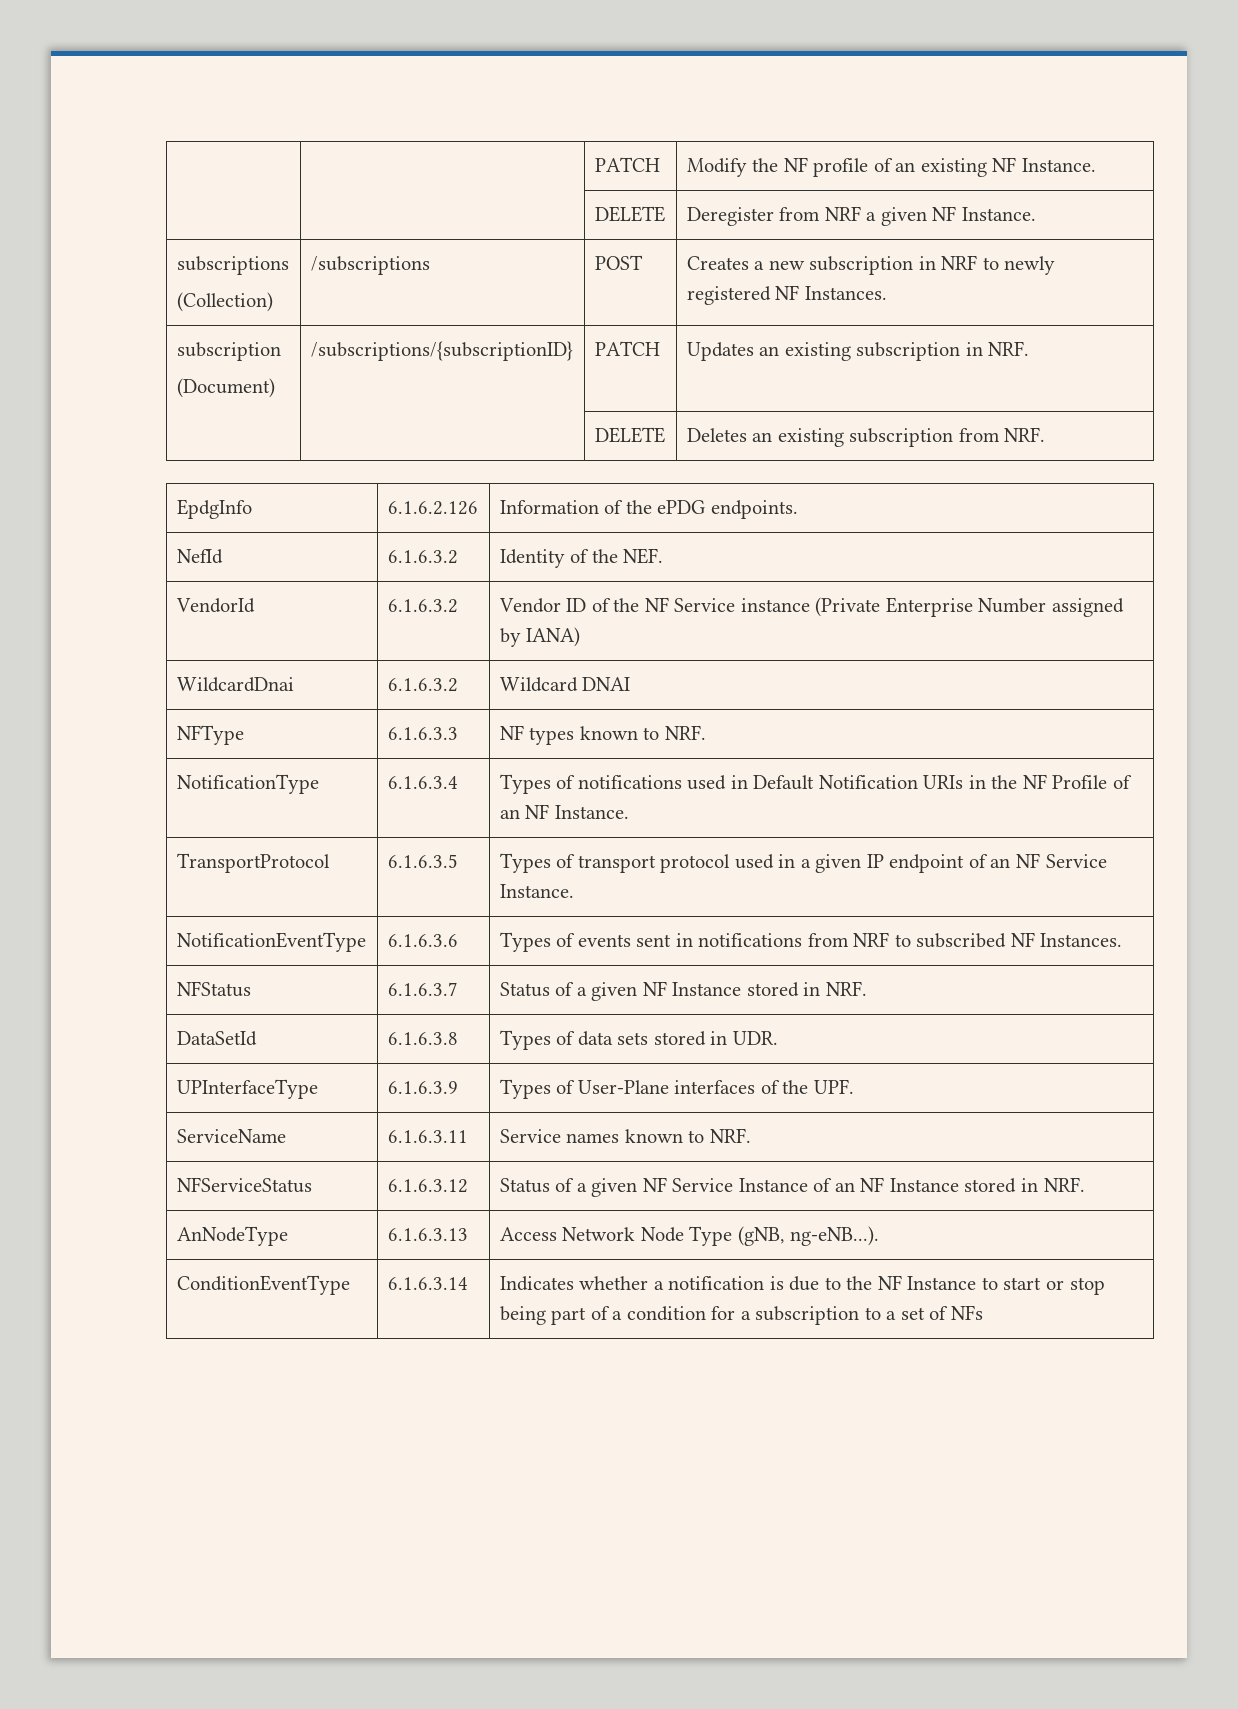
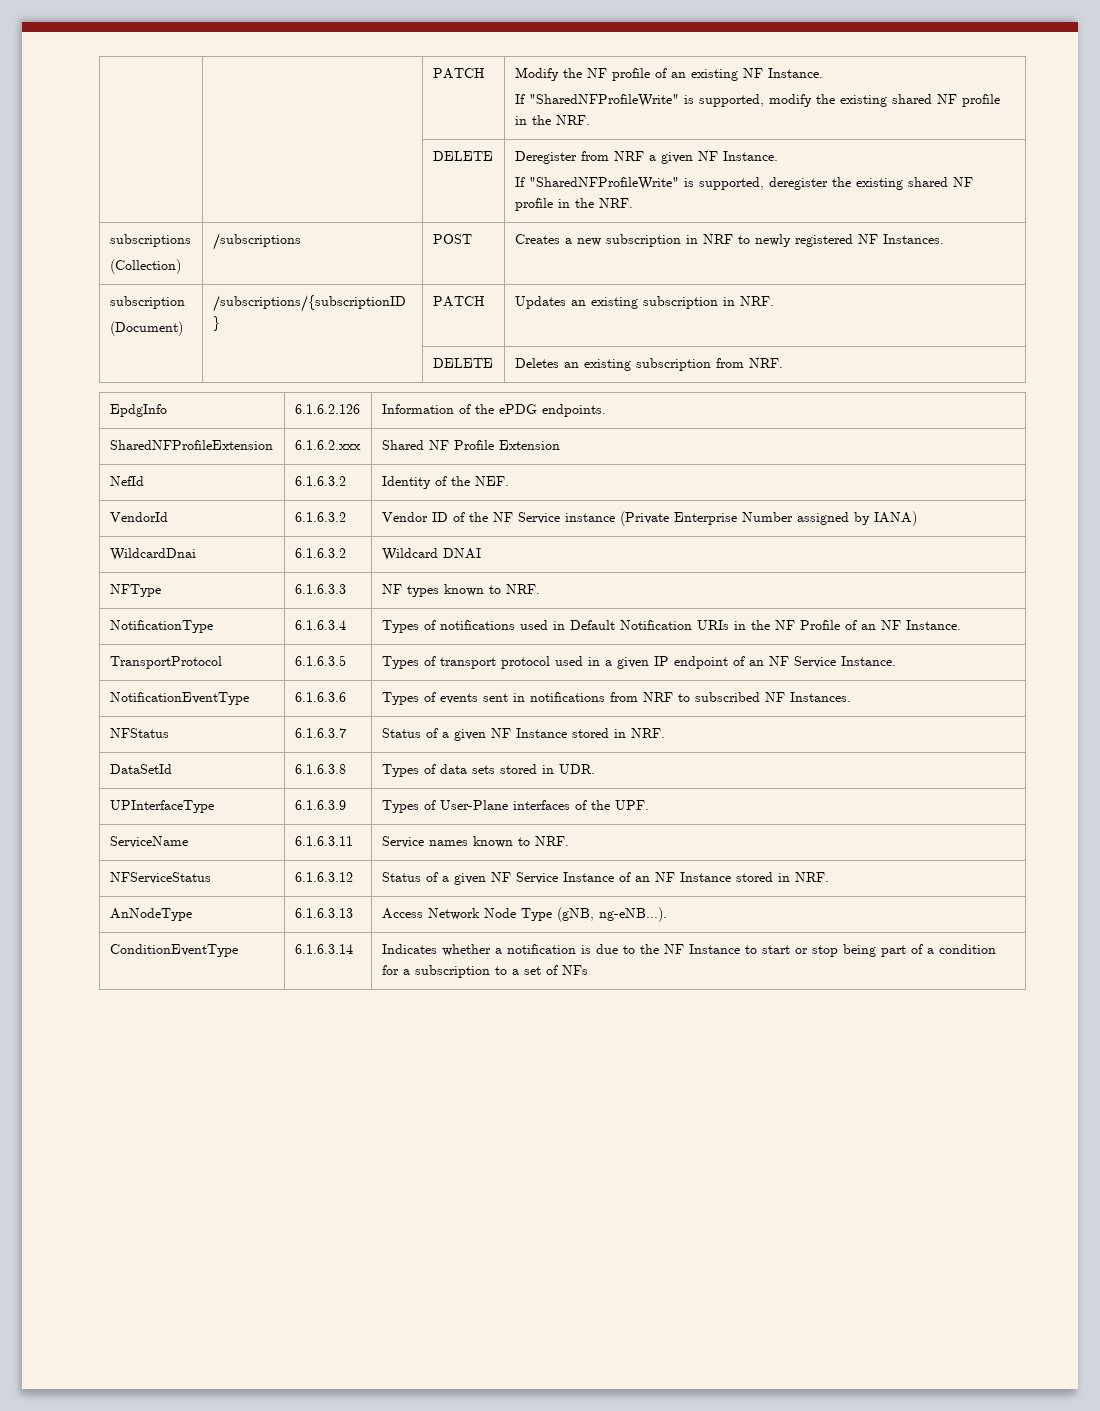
(1096, 165) none -> [514,94,1000,107] [514,115,590,125] // If "SharedNFProfileWrite" is supported, modify the existing shared NF profile in the NRF.
(1036, 214) none -> [514,177,973,190] [514,198,633,211] // If "SharedNFProfileWrite" is supported, deregister the existing shared NF profile in the NRF.
(798, 509) none -> [109,440,273,450] [294,440,361,450] [381,440,560,450] // SharedNFProfileExtension | 6.1.6.2.xxx | Shared NF Profile Extension

